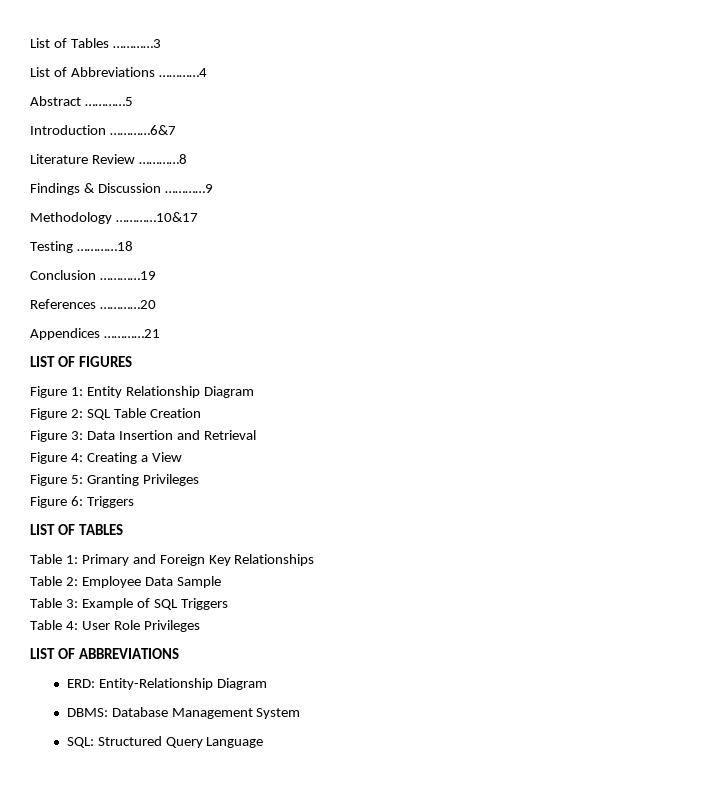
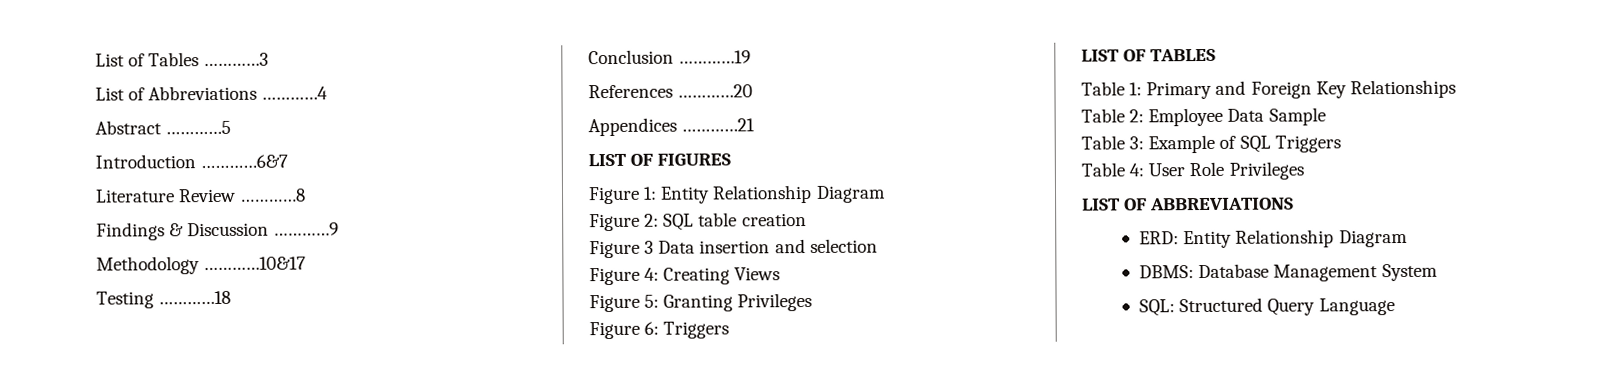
[113,408,201,418] [30,430,256,442] Table Creation // Figure 3: Data Insertion and Retrieval -> [698,212,807,227] [589,238,878,259] table creation // Figure 3 Data insertion and selection
[140,452,182,462] a View -> [734,267,781,281] Views
[98,678,213,690] Entity-Relationship -> [1183,229,1335,249] Entity Relationship

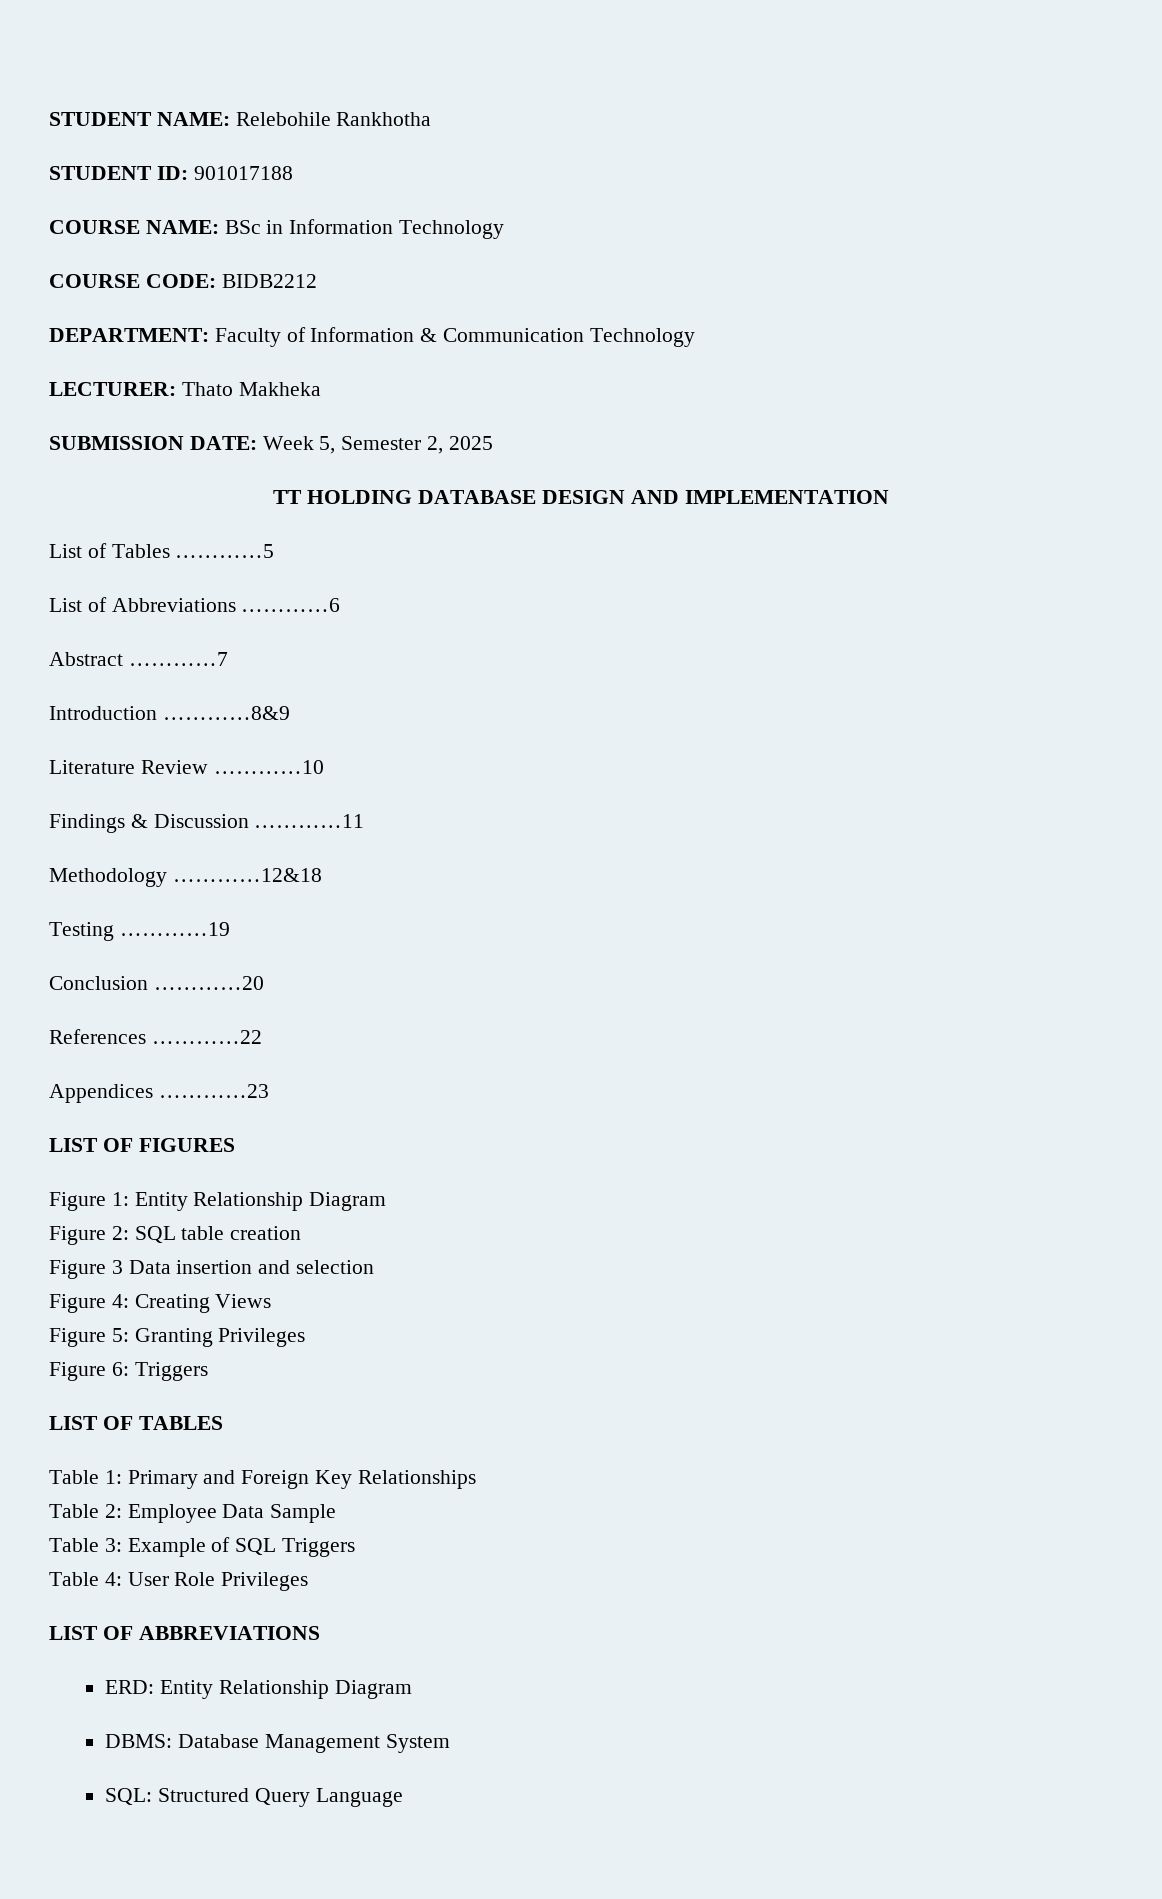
(95, 60) none -> [49,112,432,126] [49,166,293,180] [49,219,505,239] [49,274,317,288] [49,327,695,347] [49,382,321,396] [49,436,493,454] [273,490,889,504] STUDENT NAME: Relebohile Rankhotha // STUDENT ID: 901017188 // COURSE NAME: BSc in Information Technology // COURSE CODE: BIDB2212 // DEPARTMENT: Faculty of Information & Communication Technology // LECTURER: Thato Makheka // SUBMISSION DATE: Week 5, Semester 2, 2025 // TT HOLDING DATABASE DESIGN AND IMPLEMENTATION //
[203,52,270,67] …………3 -> [175,544,275,558] …………5
[261,86,329,100] …………4 -> [241,598,341,612] …………6
[165,120,232,135] …………5 -> [128,652,228,666] …………7
[200,154,289,169] …………6&7 -> [162,706,290,720] …………8&9
[239,188,307,202] …………8 -> [213,760,324,774] …………10
[273,222,340,236] …………9 -> [254,814,365,828] …………11
[203,256,307,271] …………10&17 -> [172,868,322,882] …………12&18
[158,290,232,305] …………18 -> [119,922,230,936] …………19
[678,50,752,64] …………19 -> [153,976,264,990] …………20
[677,84,754,98] …………20 -> [151,1030,262,1044] …………22
[681,118,756,132] …………21 -> [158,1084,269,1098] …………23

